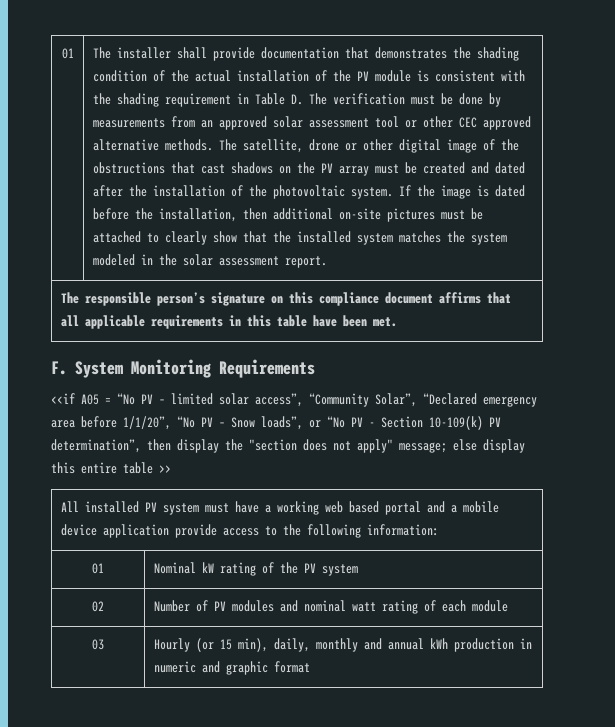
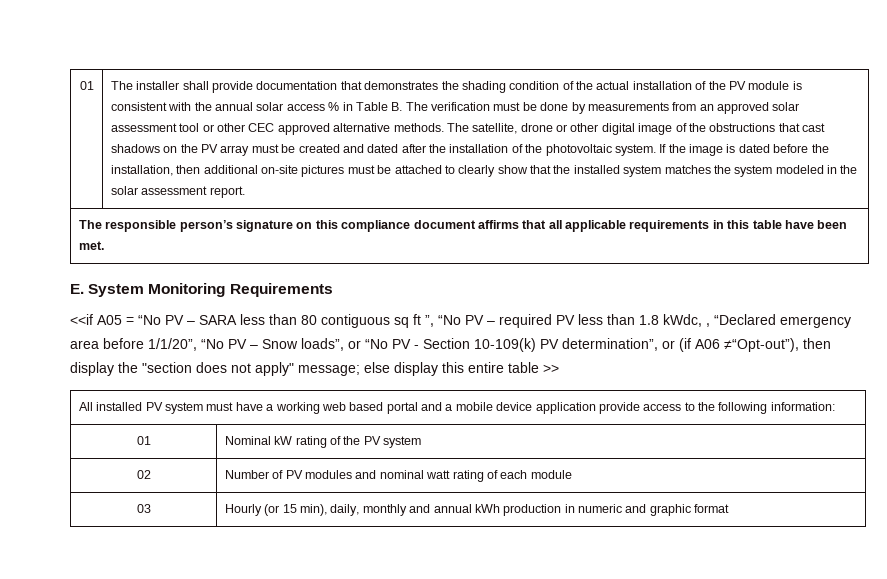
[116,93,231,107] shading requirement -> [215,102,340,111] annual solar access %
[290,94,303,105] D. -> [391,102,403,111] B.
[51,361,67,375] F. -> [70,284,84,294] E.
[171,393,417,407] limited solar access”, “Community Solar”, -> [199,314,710,328] SARA less than 80 contiguous sq ft ”, “No PV – required PV less than 1.8 kWdc, ,
(141, 446) none -> [662,338,799,352] or (if A06 ≠“Opt-out”),

